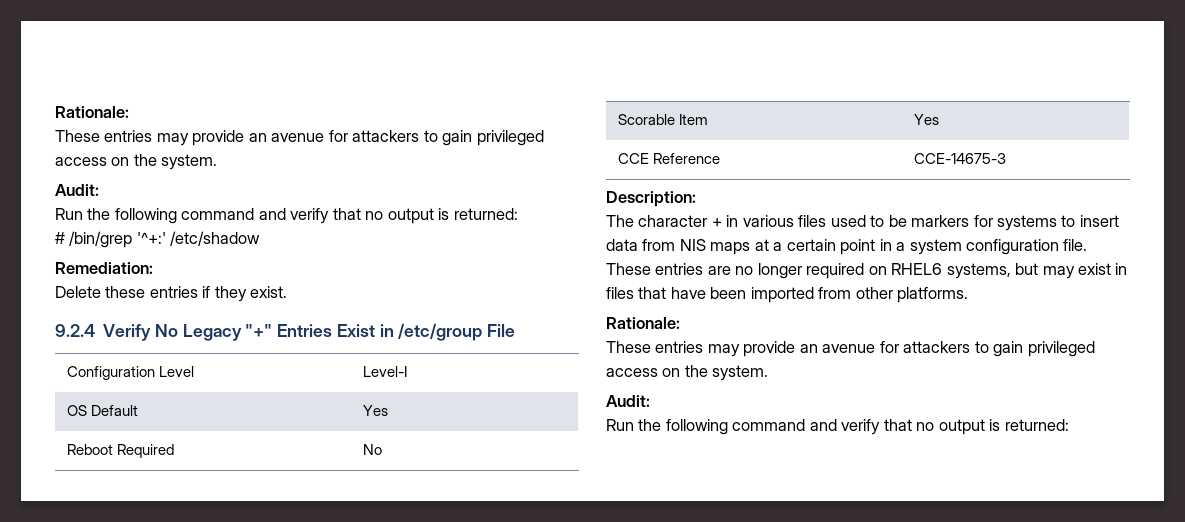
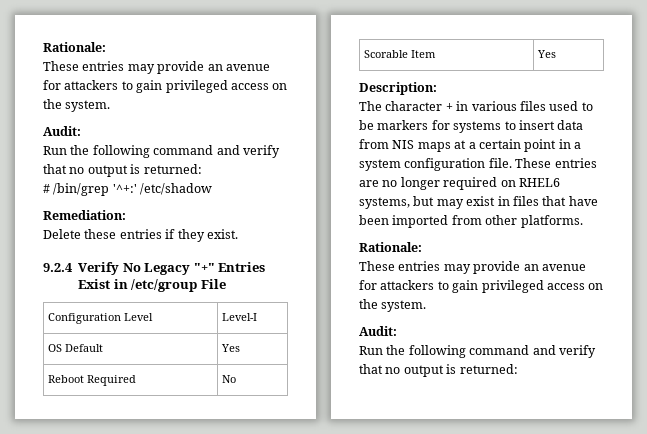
[617,153,721,164] [913,153,1006,164] // CCE Reference | CCE-14675-3 -> (557, 54) none

